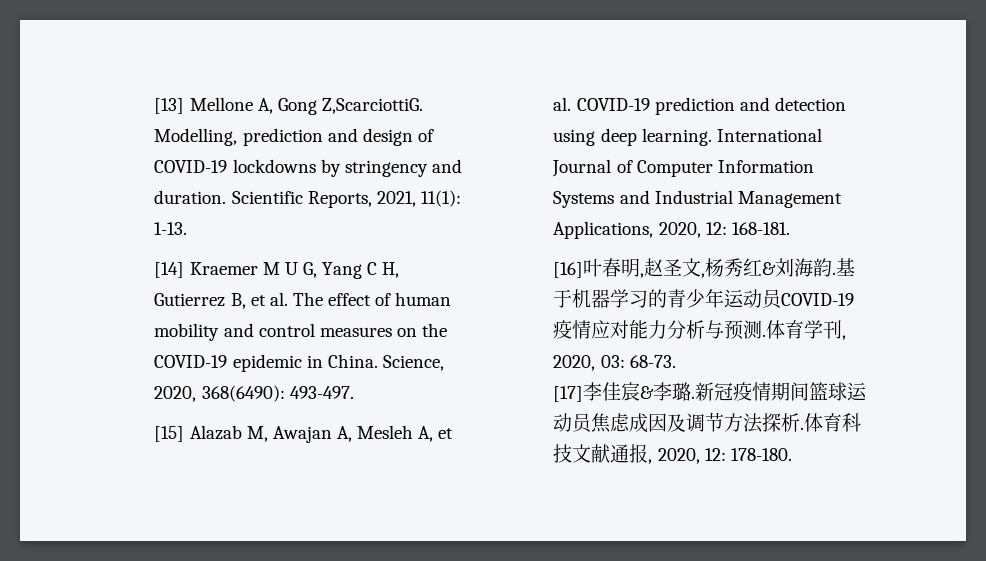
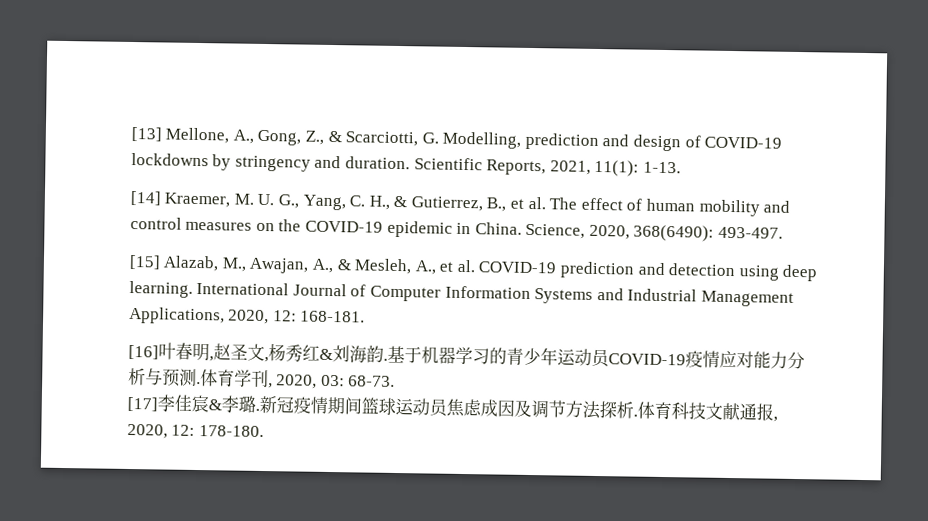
[189,97,424,115] Mellone A, Gong Z,ScarciottiG. -> [165,127,439,147] Mellone, A., Gong, Z., & Scarciotti, G.
[189,262,400,279] [154,293,246,309] Kraemer M U G, Yang C H, Gutierrez B, -> [164,192,507,212] Kraemer, M. U. G., Yang, C. H., & Gutierrez, B.,
[189,425,434,443] Alazab M, Awajan A, Mesleh A, -> [163,255,436,275] Alazab, M., Awajan, A., & Mesleh, A.,

